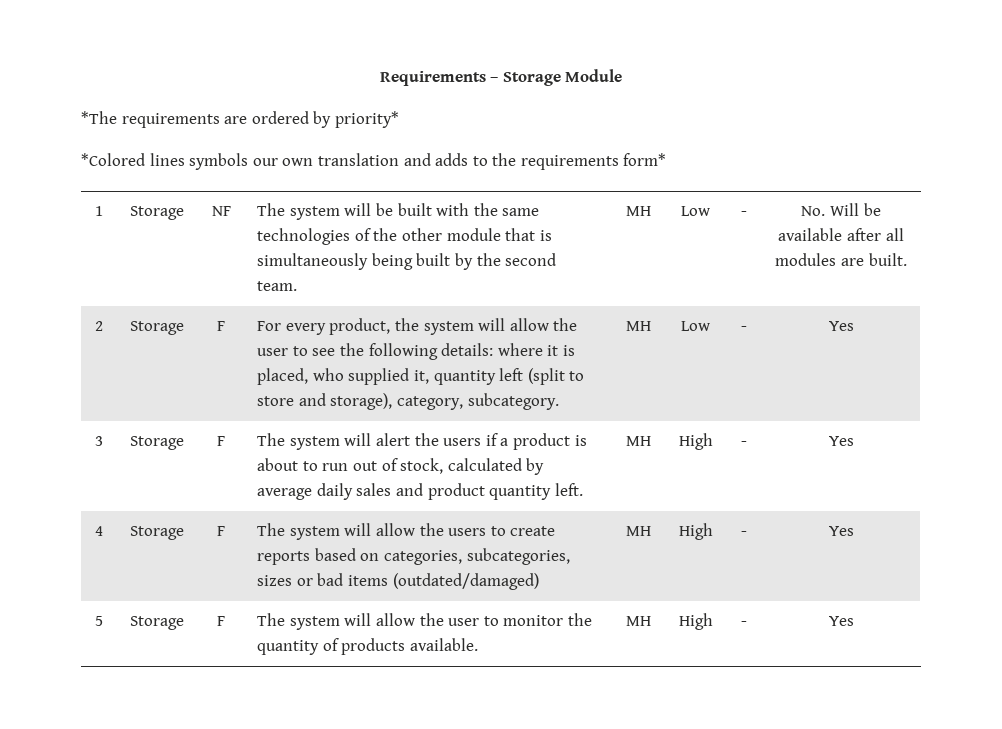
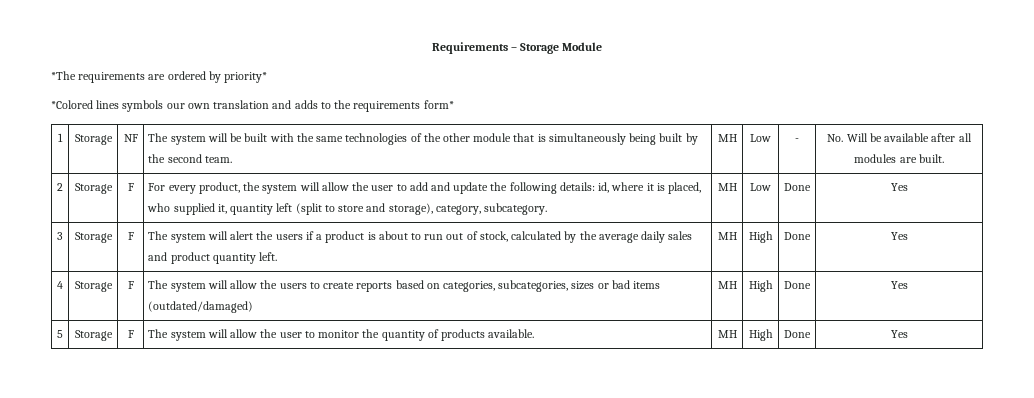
[312,348,336,356] see -> [409,182,489,194] add and update
(494, 349) none -> [598,182,610,193] id,
[741,326,747,331] - -> [784,183,811,191] Done
(545, 466) none -> [579,231,597,240] the
[741,441,747,446] - -> [784,232,811,240] Done
[741,531,747,536] - -> [784,281,811,289] Done
[741,621,747,626] - -> [784,330,811,338] Done

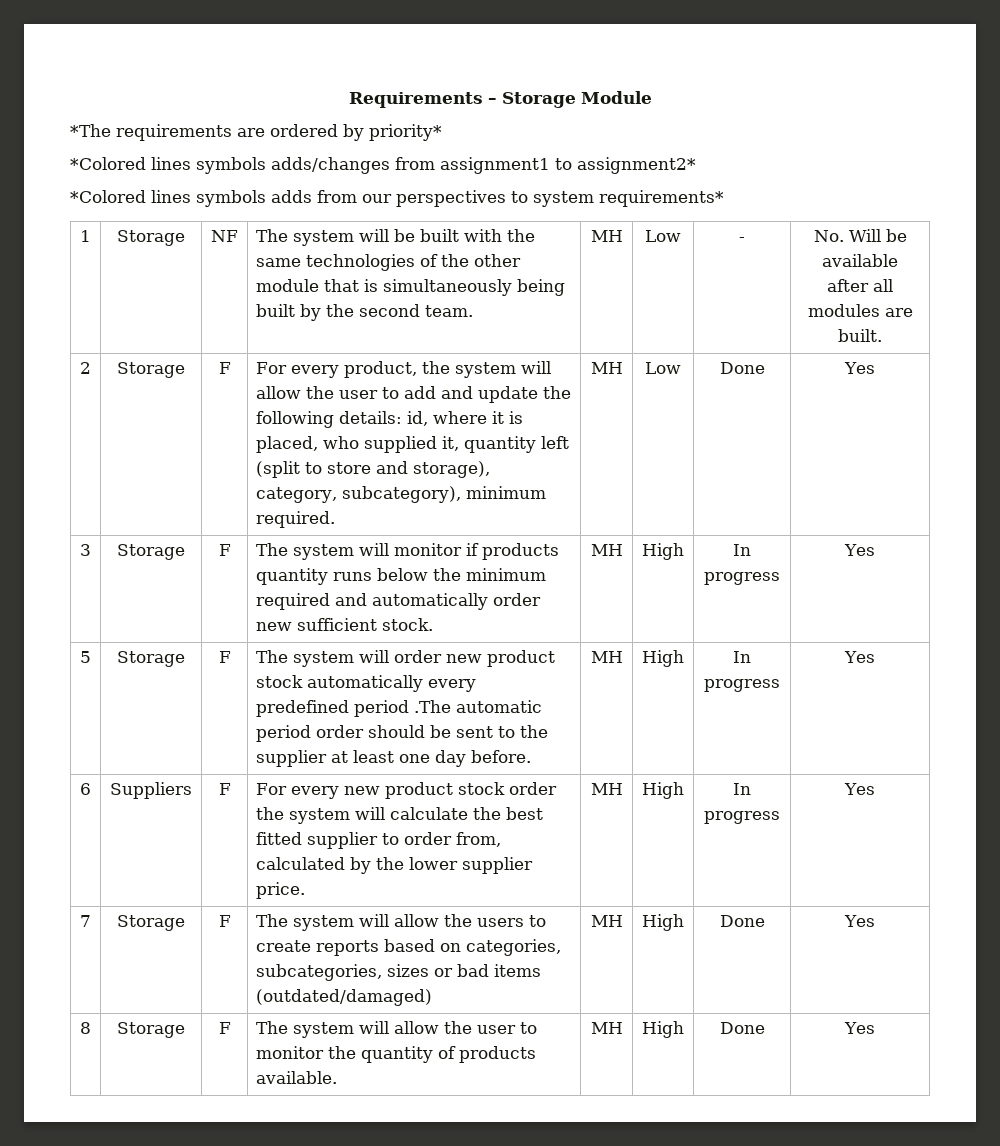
[166,100,454,112] our own translation and adds to the requirements form* -> [271,157,696,174] [70,190,724,207] adds/changes from assignment1 to assignment2* // *Colored lines symbols adds from our perspectives to system requirements*
[483,203,547,215] subcategory. -> [342,486,547,503] [256,511,336,528] subcategory), minimum required.
[230,231,693,243] [148,252,278,264] [717,232,737,240] [748,231,773,243] [784,232,811,240] [890,232,908,240] [57,281,63,289] alert the users if a product is about to run out of stock, calculated by the average daily sales and product quantity left. | MH | High | Done | Yes // 4 -> [394,543,560,560] [256,568,547,585] [256,593,542,610] [256,618,434,631] [590,544,623,556] [642,543,684,560] [733,544,751,556] [704,572,780,585] [844,544,876,556] [80,651,91,663] [117,651,185,667] [218,651,231,663] [256,650,556,667] [256,675,477,692] [256,700,543,717] [256,725,549,742] [256,750,532,767] [590,651,623,663] [642,650,684,667] [733,651,751,663] [704,679,780,692] [844,651,876,663] [80,783,91,795] [110,782,192,799] [218,783,231,795] [256,782,558,799] [256,807,544,824] [256,832,502,849] [256,857,534,874] [256,882,306,899] [590,783,623,795] [642,782,684,799] [733,783,751,795] [704,811,780,824] [844,783,876,795] [80,915,91,927] monitor if products quantity runs below the minimum required and automatically order new sufficient stock. | MH | High | In progress | Yes // 5 | Storage | F | The system will order new product stock automatically every predefined period .The automatic period order should be sent to the supplier at least one day before. | MH | High | In progress | Yes // 6 | Suppliers | F | For every new product stock order the system will calculate the best fitted supplier to order from, calculated by the lower supplier price. | MH | High | In progress | Yes // 7
[57,330,63,338] 5 -> [80,1022,91,1034] 8

